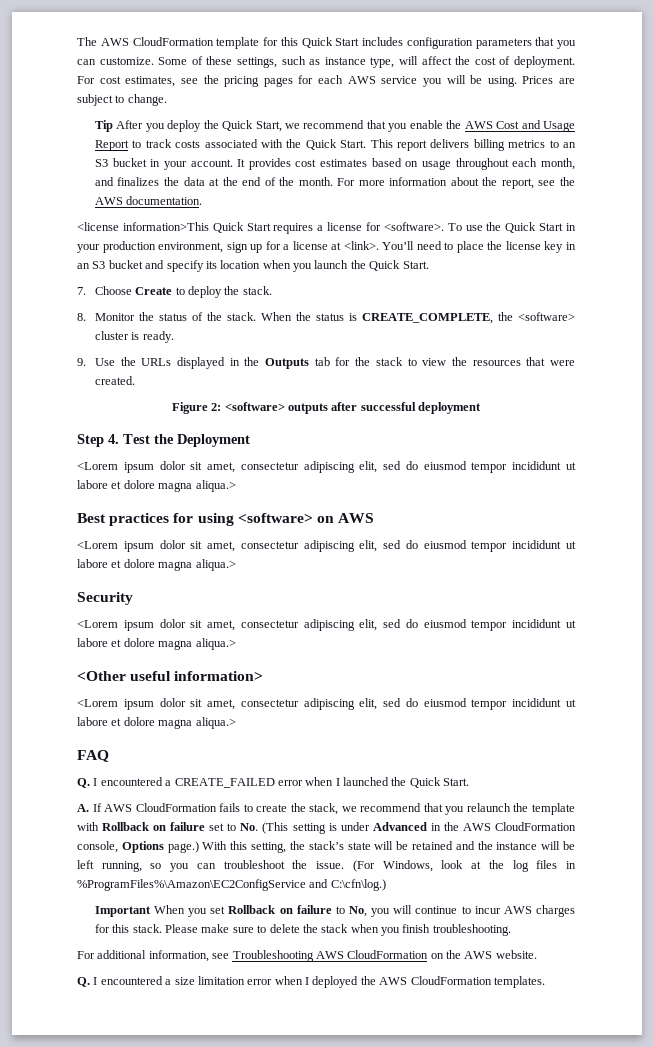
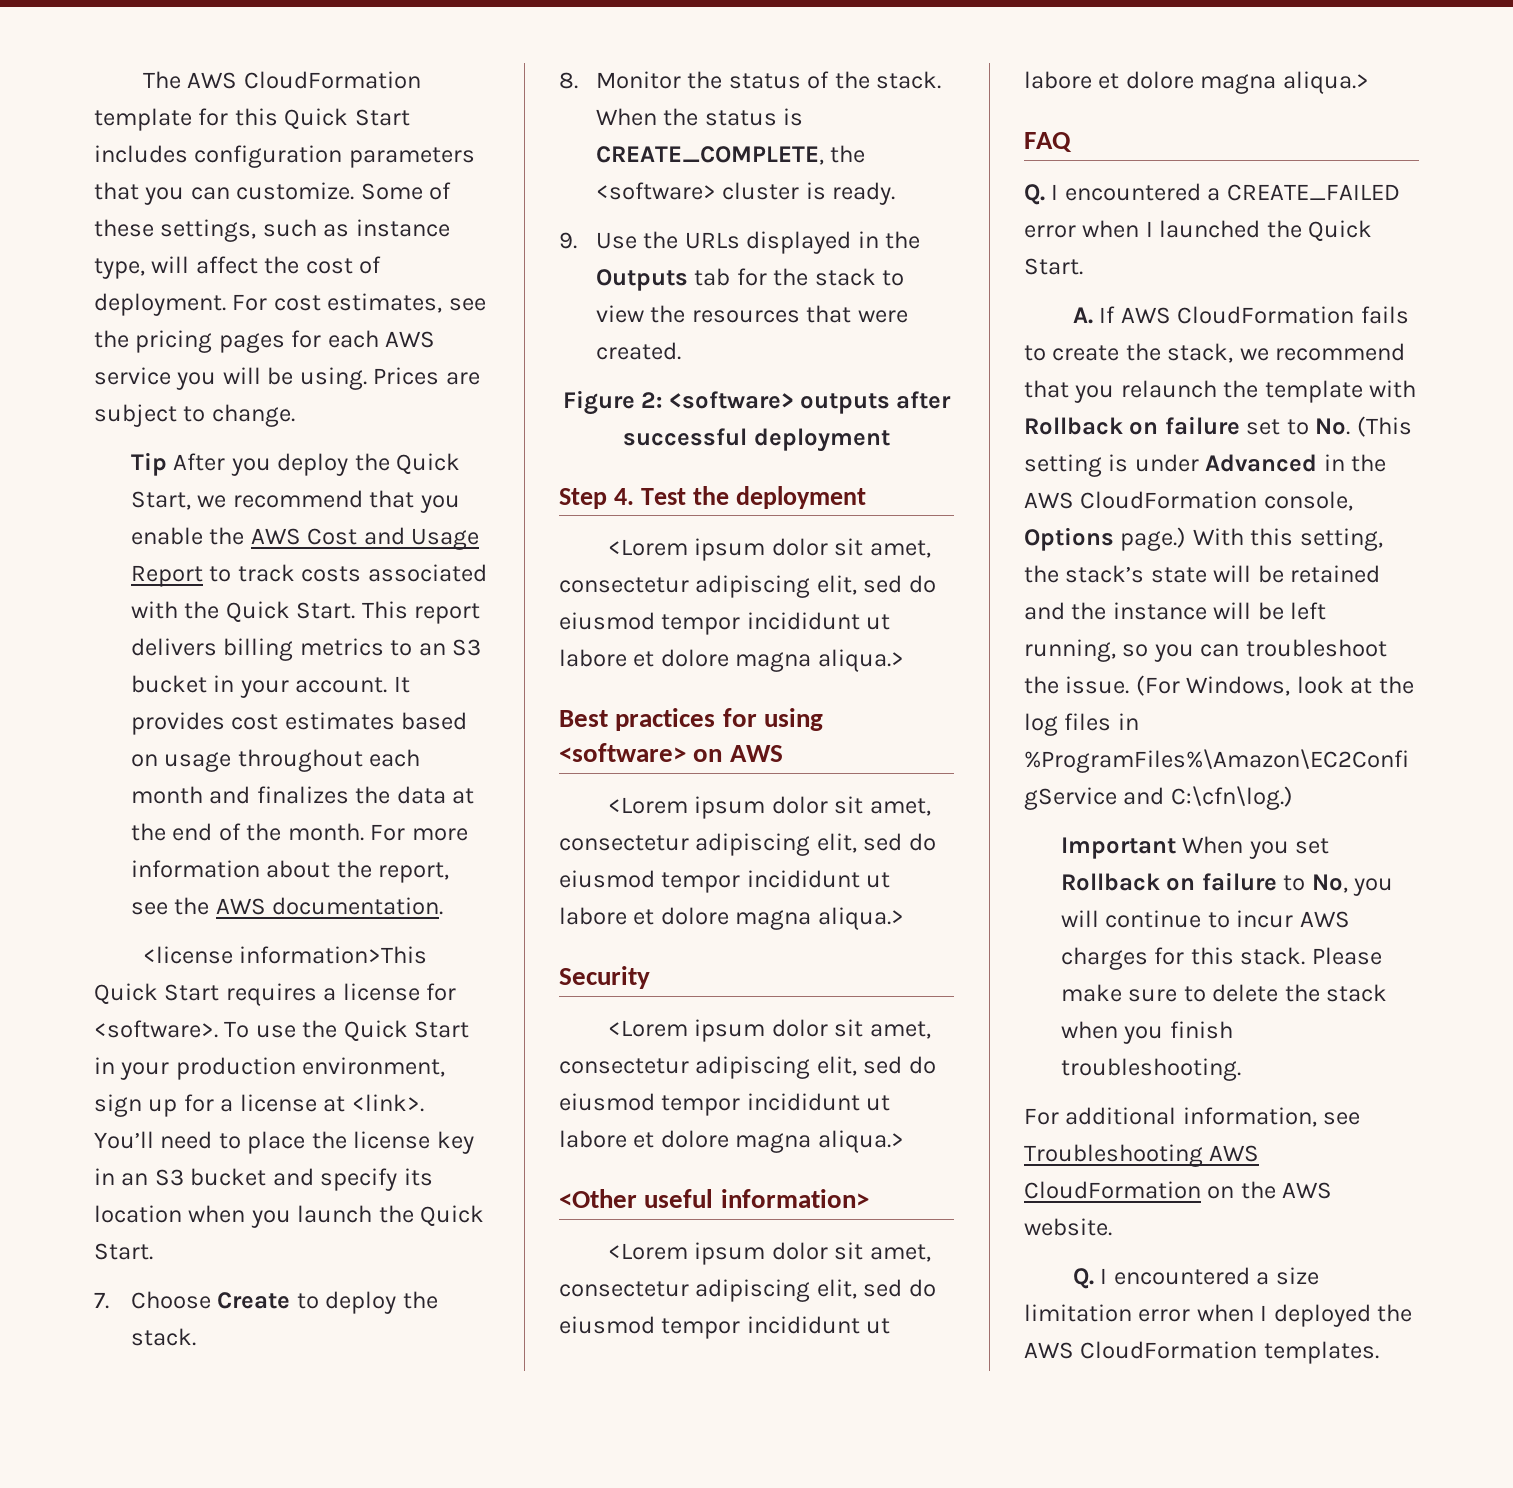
[541,158,576,170] month, -> [130,786,203,804] month
[177,434,250,447] Deployment -> [735,486,866,509] deployment

